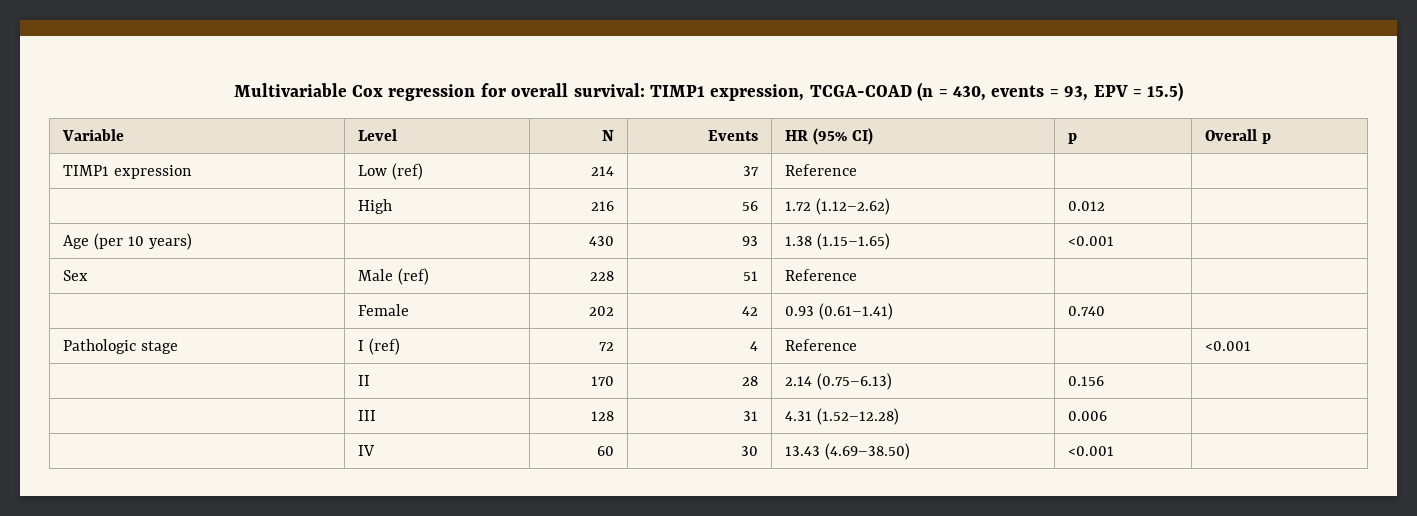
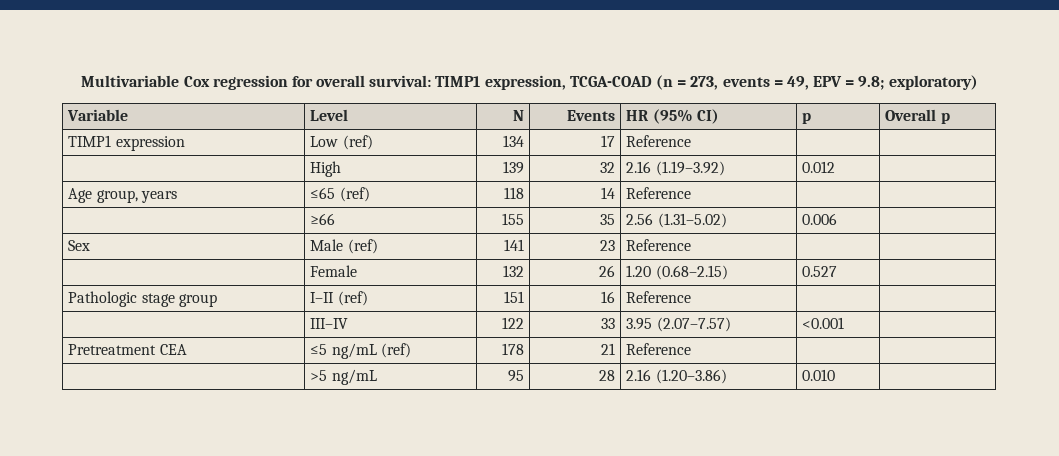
[952,86,986,101] 430, -> [690,76,719,90] 273,
[1064,86,1089,101] 93, -> [786,76,809,90] 49,
[1147,82,1184,101] 15.5) -> [858,75,978,90] 9.8; exploratory)
[591,166,615,176] [743,166,760,176] 214 | 37 -> [502,135,524,147] [600,135,615,147] 134 | 17
[591,201,615,211] [742,201,759,211] [784,198,890,215] [1067,201,1105,211] [62,233,192,250] [589,236,615,246] [742,236,759,246] [784,233,890,250] [1067,236,1114,246] 216 | 56 | 1.72 (1.12–2.62) | 0.012 | // Age (per 10 years) | | 430 | 93 | 1.38 (1.15–1.65) | <0.001 -> [502,161,524,174] [599,162,615,173] [626,161,725,176] [802,161,836,173] [68,188,177,203] [310,187,370,202] [503,187,524,199] [600,187,615,199] [626,187,692,199] [310,213,336,225] [501,213,524,225] [599,214,615,225] [626,213,727,228] [802,213,838,225] 139 | 32 | 2.16 (1.19–3.92) | 0.012 | // Age group, years | ≤65 (ref) | 118 | 14 | Reference | | // | ≥66 | 155 | 35 | 2.56 (1.31–5.02) | 0.006
[590,271,615,281] [743,271,759,281] 228 | 51 -> [503,239,524,251] [599,240,615,251] 141 | 23
[589,306,615,316] [742,306,759,316] [784,303,893,320] [1067,306,1105,316] 202 | 42 | 0.93 (0.61–1.41) | 0.740 -> [502,265,524,277] [598,265,615,277] [626,265,728,280] [802,266,838,277] 132 | 26 | 1.20 (0.68–2.15) | 0.527
[357,338,400,355] [599,342,615,351] [750,341,759,351] [784,339,857,351] [1204,341,1251,351] [357,375,370,386] [591,376,615,386] [742,376,759,386] [784,373,892,390] [1067,376,1104,386] [357,410,376,421] [591,411,615,421] [743,411,759,421] [784,408,899,425] [1067,411,1107,421] [357,445,375,456] [597,446,615,456] [741,446,759,456] [784,443,910,460] [1067,446,1114,456] | I (ref) | 72 | 4 | Reference | | <0.001 // | II | 170 | 28 | 2.14 (0.75–6.13) | 0.156 | // | III | 128 | 31 | 4.31 (1.52–12.28) | 0.006 | // | IV | 60 | 30 | 13.43 (4.69–38.50) | <0.001 -> [178,294,217,307] [310,291,368,306] [503,291,524,303] [600,291,615,303] [626,291,692,303] [310,318,349,329] [501,317,524,329] [600,318,615,329] [626,317,731,332] [802,317,845,329] [68,344,187,355] [310,343,411,359] [501,343,524,355] [600,343,615,355] [626,343,692,355] [310,369,377,385] [507,370,524,382] [598,370,615,381] [626,369,727,384] [802,369,836,381] group | I–II (ref) | 151 | 16 | Reference | | // | III–IV | 122 | 33 | 3.95 (2.07–7.57) | <0.001 | // Pretreatment CEA | ≤5 ng/mL (ref) | 178 | 21 | Reference | | // | >5 ng/mL | 95 | 28 | 2.16 (1.20–3.86) | 0.010

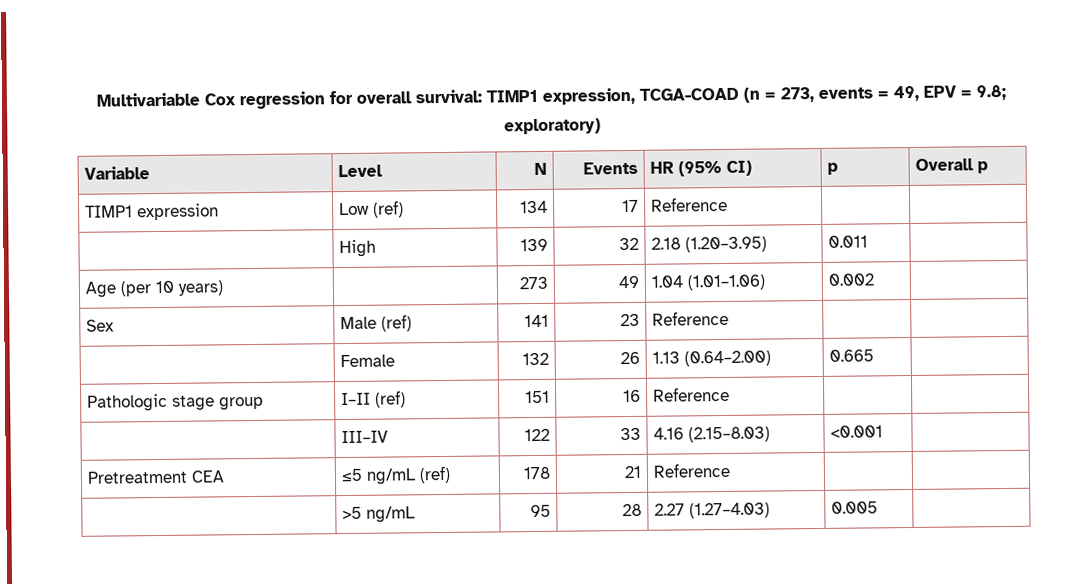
[626,161,725,176] [802,161,836,173] [68,188,177,203] [310,187,370,202] [503,187,524,199] [600,187,615,199] [626,187,692,199] [310,213,336,225] [501,213,524,225] [599,214,615,225] [626,213,727,228] [802,213,838,225] 2.16 (1.19–3.92) | 0.012 | // Age group, years | ≤65 (ref) | 118 | 14 | Reference | | // | ≥66 | 155 | 35 | 2.56 (1.31–5.02) | 0.006 -> [651,236,768,253] [828,235,869,248] [85,280,225,298] [518,276,548,290] [617,275,639,289] [651,274,766,291] [828,273,875,286] 2.18 (1.20–3.95) | 0.011 | // Age (per 10 years) | | 273 | 49 | 1.04 (1.01–1.06) | 0.002
[626,265,728,280] [802,266,838,277] 1.20 (0.68–2.15) | 0.527 -> [652,350,772,367] [829,349,875,362] 1.13 (0.64–2.00) | 0.665
[626,317,731,332] 3.95 (2.07–7.57) -> [653,426,771,443] 4.16 (2.15–8.03)
[626,369,727,384] [802,369,836,381] 2.16 (1.20–3.86) | 0.010 -> [654,502,771,519] [831,501,879,514] 2.27 (1.27–4.03) | 0.005

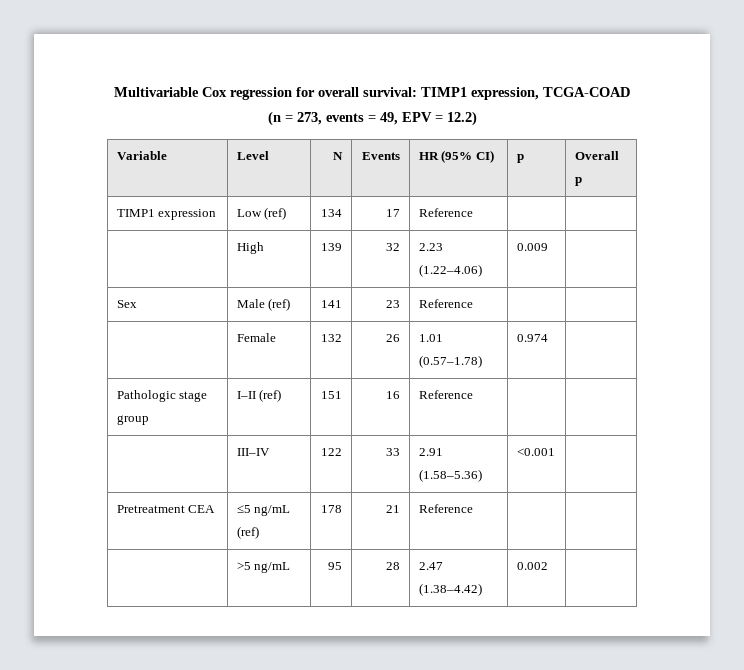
[976,84,1006,101] [503,118,601,135] 9.8; exploratory) -> [446,111,477,126] 12.2)
[651,236,768,253] [828,235,869,248] [85,280,225,298] [518,276,548,290] [617,275,639,289] [651,274,766,291] [828,273,875,286] 2.18 (1.20–3.95) | 0.011 | // Age (per 10 years) | | 273 | 49 | 1.04 (1.01–1.06) | 0.002 -> [418,243,443,251] [418,264,482,277] [516,243,548,251] 2.23 (1.22–4.06) | 0.009
[652,350,772,367] [829,349,875,362] 1.13 (0.64–2.00) | 0.665 -> [418,334,443,342] [418,355,482,368] [516,334,548,342] 1.01 (0.57–1.78) | 0.974
[653,426,771,443] 4.16 (2.15–8.03) -> [418,448,443,456] [418,469,482,482] 2.91 (1.58–5.36)
[654,502,771,519] [831,501,879,514] 2.27 (1.27–4.03) | 0.005 -> [418,562,443,570] [418,583,482,596] [516,562,548,570] 2.47 (1.38–4.42) | 0.002

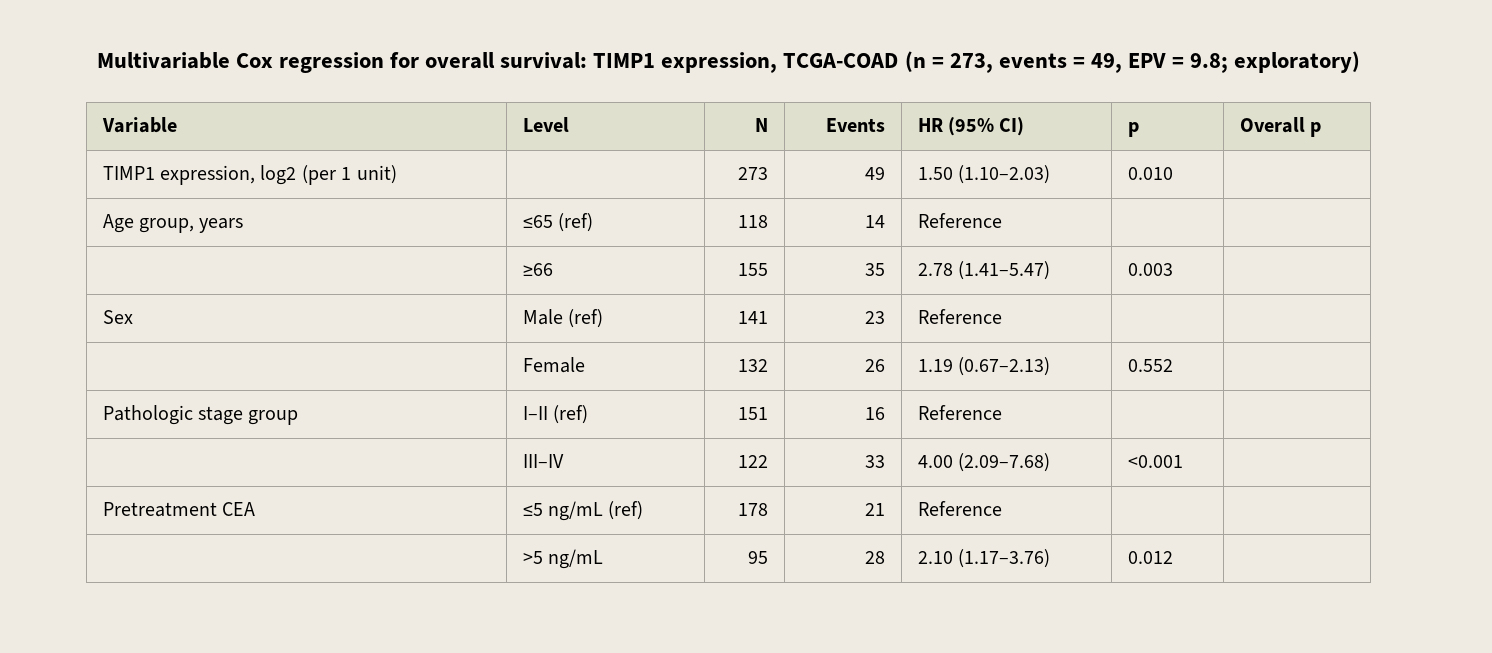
[446,111,477,126] 12.2) -> [1190,51,1361,73] 9.8; exploratory)
[158,209,217,220] [236,207,287,220] [321,209,343,217] [386,209,401,217] [418,208,473,217] [236,242,264,254] [321,243,343,251] [386,243,401,251] [418,243,443,251] [418,264,482,277] [516,243,548,251] expression | Low (ref) | 134 | 17 | Reference | | // | High | 139 | 32 | 2.23 (1.22–4.06) | 0.009 -> [159,165,397,185] [738,167,769,180] [865,167,886,180] [917,165,1050,184] [1127,167,1173,180] [102,214,244,233] [522,213,593,232] [738,215,769,228] [865,215,886,228] [917,213,1002,228] [522,263,553,276] [738,263,769,276] [865,263,886,276] [917,261,1050,280] [1127,263,1173,276] expression, log2 (per 1 unit) | | 273 | 49 | 1.50 (1.10–2.03) | 0.010 | // Age group, years | ≤65 (ref) | 118 | 14 | Reference | | // | ≥66 | 155 | 35 | 2.78 (1.41–5.47) | 0.003
[418,334,443,342] [418,355,482,368] [516,334,548,342] 1.01 (0.57–1.78) | 0.974 -> [917,357,1050,376] [1127,359,1173,372] 1.19 (0.67–2.13) | 0.552
[418,448,443,456] [418,469,482,482] 2.91 (1.58–5.36) -> [917,453,1050,472] 4.00 (2.09–7.68)
[418,562,443,570] [418,583,482,596] [516,562,548,570] 2.47 (1.38–4.42) | 0.002 -> [917,549,1050,568] [1127,551,1173,564] 2.10 (1.17–3.76) | 0.012

